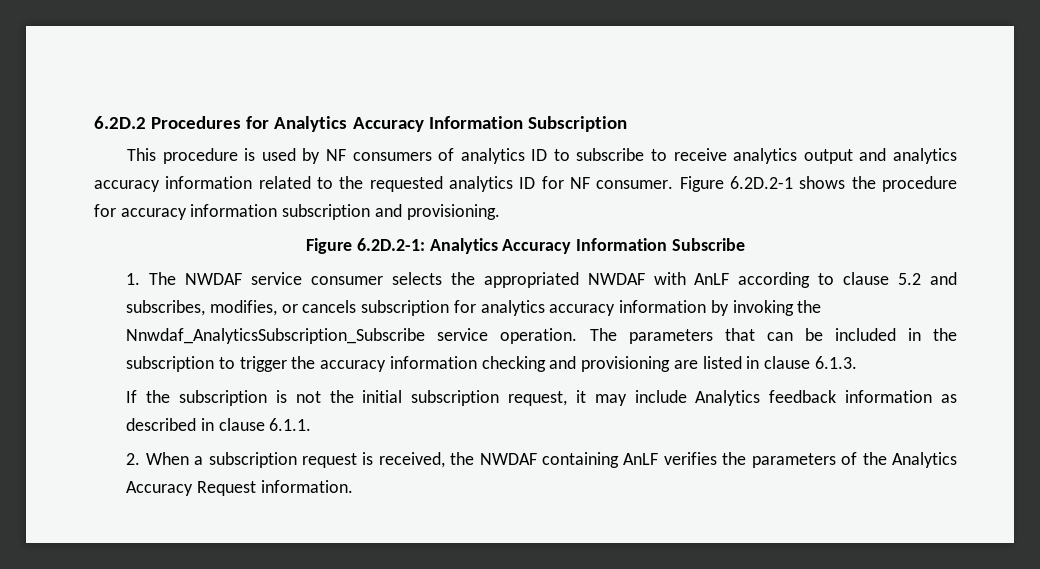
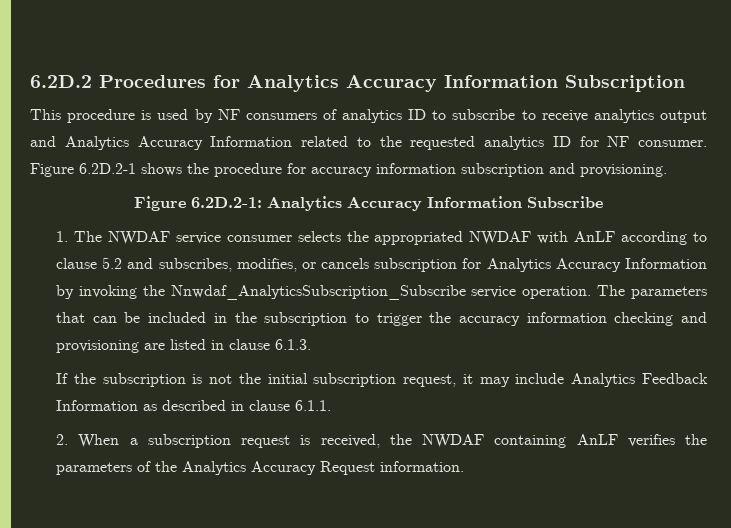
[893,148,957,164] [94,176,253,192] analytics accuracy information -> [64,136,293,150] Analytics Accuracy Information
[480,300,707,316] analytics accuracy information -> [486,258,708,272] Analytics Accuracy Information
[769,390,933,403] feedback information -> [642,373,708,384] [56,400,139,411] Feedback Information

